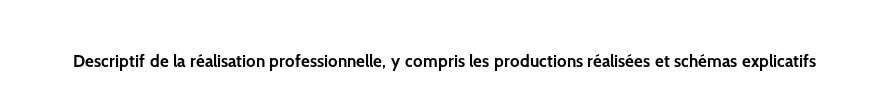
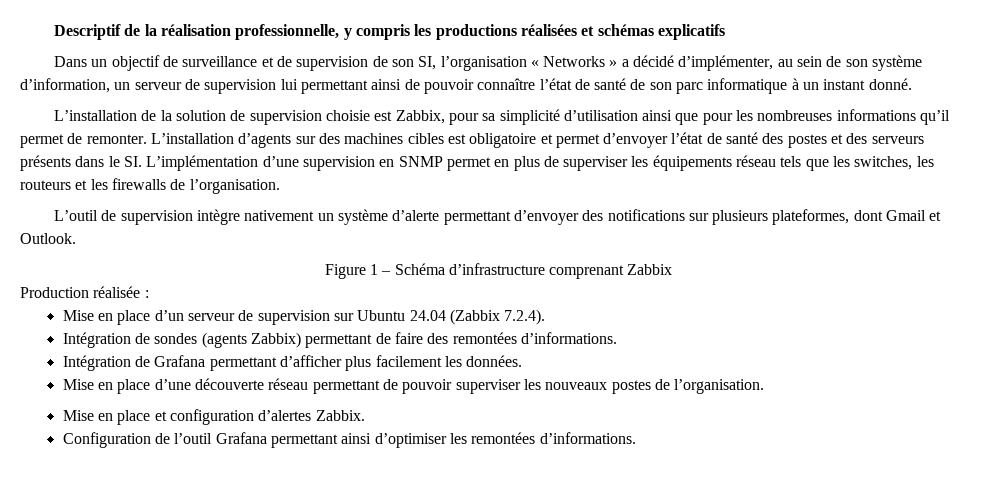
(817, 62) none -> [54,55,923,71] [20,78,912,94] [54,109,951,125] [20,132,924,148] [20,155,934,171] [20,178,280,194] [54,209,942,225] [20,233,76,244] [324,263,673,279] [20,286,149,298] [62,309,546,325] [62,332,617,348] [62,355,523,371] [62,378,765,394] [62,409,365,425] [62,432,636,448] // Dans un objectif de surveillance et de supervision de son SI, l’organisation « Networks » a décidé d’implémenter, au sein de son système d’information, un serveur de supervision lui permettant ainsi de pouvoir connaître l’état de santé de son parc informatique à un instant donné. // L’installation de la solution de supervision choisie est Zabbix, pour sa simplicité d’utilisation ainsi que pour les nombreuses informations qu’il permet de remonter. L’installation d’agents sur des machines cibles est obligatoire et permet d’envoyer l’état de santé des postes et des serveurs présents dans le SI. L’implémentation d’une supervision en SNMP permet en plus de superviser les équipements réseau tels que les switches, les routeurs et les firewalls de l’organisation. // L’outil de supervision intègre nativement un système d’alerte permettant d’envoyer des notifications sur plusieurs plateformes, dont Gmail et Outlook. // Figure 1 – Schéma d’infrastructure comprenant Zabbix // Production réalisée : // Mise en place d’un serveur de supervision sur Ubuntu 24.04 (Zabbix 7.2.4). // Intégration de sondes (agents Zabbix) permettant de faire des remontées d’informations. // Intégration de Grafana permettant d’afficher plus facilement les données. // Mise en place d’une découverte réseau permettant de pouvoir superviser les nouveaux postes de l’organisation. // Mise en place et configuration d’alertes Zabbix. // Configuration de l’outil Grafana permettant ainsi d’optimiser les remontées d’informations.

